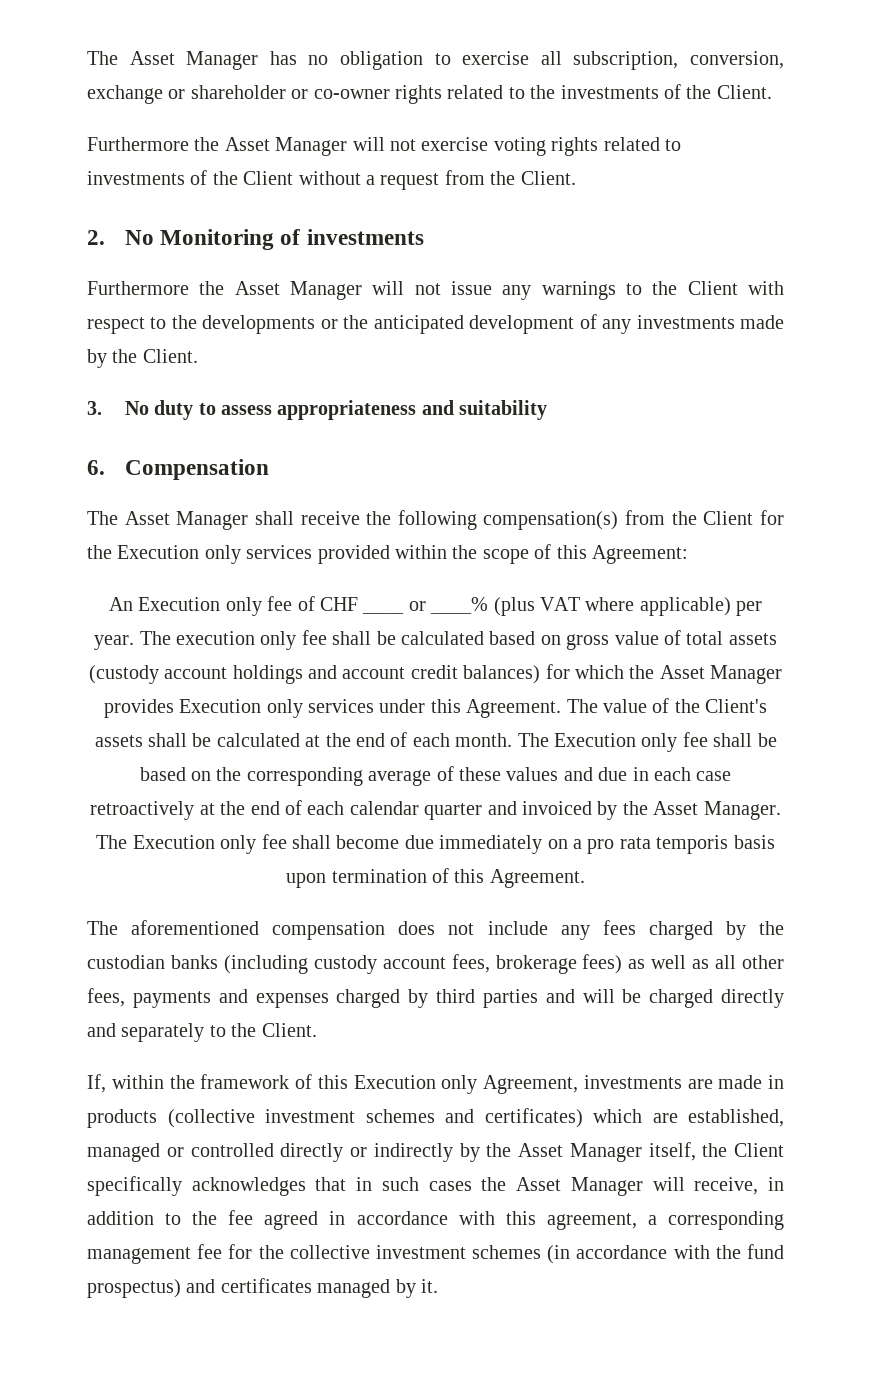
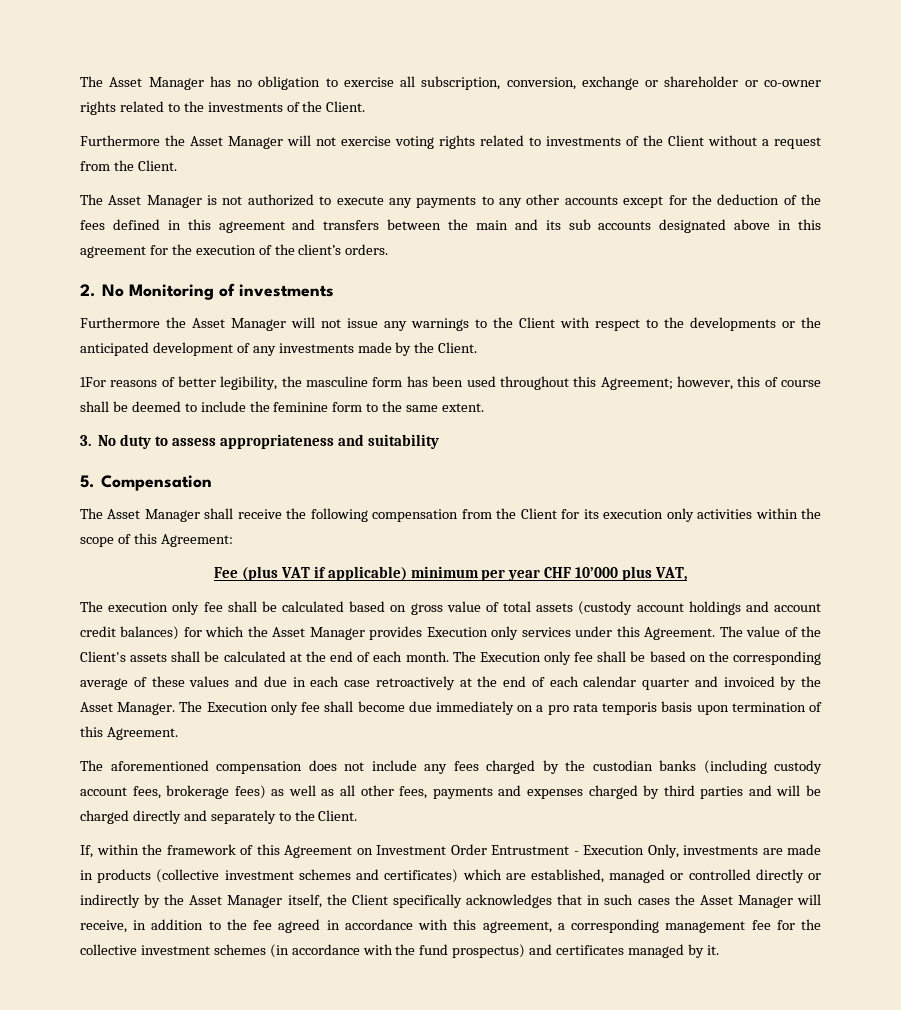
(576, 178) none -> [80,194,821,208] [80,219,821,233] [80,244,389,258] // The Asset Manager is not authorized to execute any payments to any other accounts except for the deduction of the fees defined in this agreement and transfers between the main and its sub accounts designated above in this agreement for the execution of the client’s orders.
(198, 356) none -> [80,376,822,390] [80,401,485,412] // 1For reasons of better legibility, the masculine form has been used throughout this Agreement; however, this of course shall be deemed to include the feminine form to the same extent.
[87,460,105,475] 6. -> [80,475,94,488] 5.
[483,511,619,530] compensation(s) -> [372,509,459,522] compensation
[87,545,390,564] the Execution only services provided -> [583,508,753,522] its execution only activities
[108,596,358,616] [362,611,405,614] [408,597,763,616] [94,635,135,650] An Execution only fee of CHF ____ or ____% (plus VAT where applicable) per year. -> [213,566,688,581] Fee (plus VAT if applicable) minimum per year CHF 10’000 plus VAT, //
[353,1075,578,1094] Execution only Agreement, -> [284,844,679,858] Agreement on Investment Order Entrustment - Execution Only,

